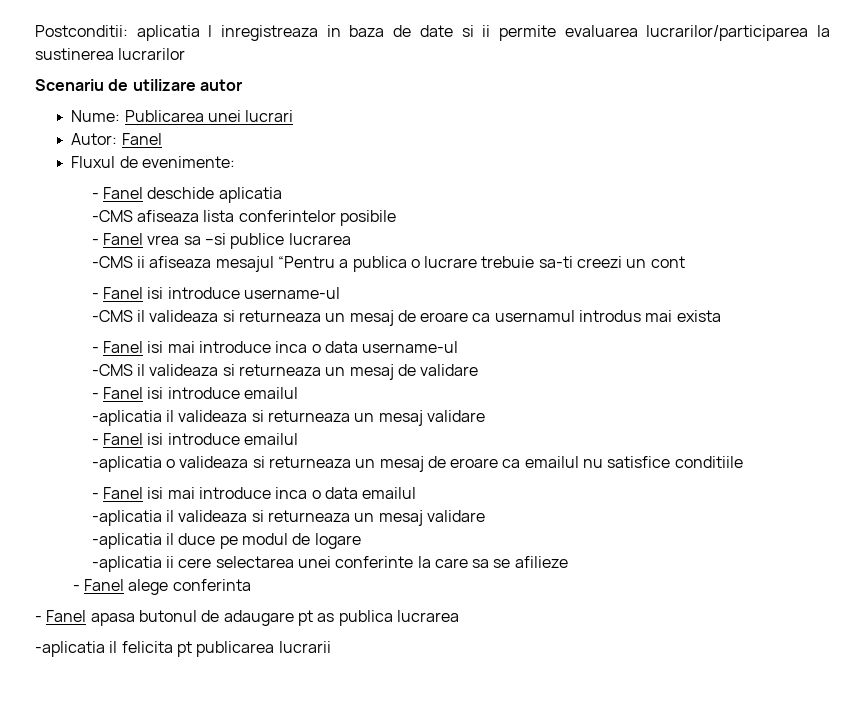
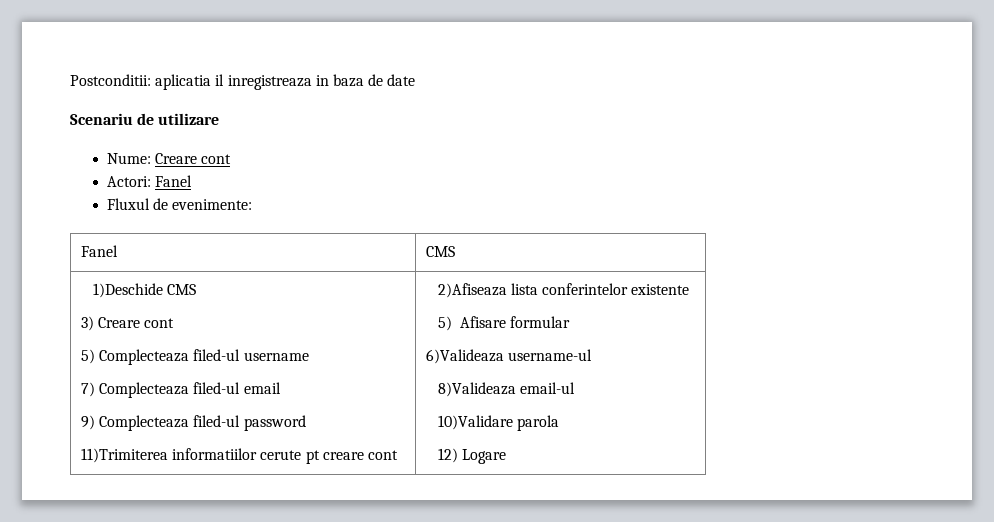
[208,25,213,37] l -> [215,74,225,86] il
[461,25,831,41] [35,48,186,60] si ii permite evaluarea lucrarilor/participarea la sustinerea lucrarilor -> (416, 80) none
[199,79,242,91] autor -> (220, 119) none
[124,110,294,122] [71,133,118,145] Publicarea unei lucrari // Autor: -> [154,153,232,164] [106,176,151,187] Creare cont // Actori:
[91,187,282,203] [91,210,396,226] [91,233,351,249] [91,256,685,272] [91,287,340,299] [91,310,721,326] [91,341,459,353] [91,364,479,380] [91,387,298,399] [91,410,485,426] [91,433,298,445] [91,456,743,472] [91,487,417,499] [91,510,485,526] [91,533,361,549] [91,556,568,572] [72,579,251,595] [35,610,459,626] [35,641,331,657] // - Fanel deschide aplicatia // -CMS afiseaza lista conferintelor posibile // - Fanel vrea sa –si publice lucrarea // -CMS ii afiseaza mesajul “Pentru a publica o lucrare trebuie sa-ti creezi un cont // - Fanel isi introduce username-ul // -CMS il valideaza si returneaza un mesaj de eroare ca usernamul introdus mai exista // - Fanel isi mai introduce inca o data username-ul // -CMS il valideaza si returneaza un mesaj de validare // - Fanel isi introduce emailul // -aplicatia il valideaza si returneaza un mesaj validare // - Fanel isi introduce emailul // -aplicatia o valideaza si returneaza un mesaj de eroare ca emailul nu satisfice conditiile // - Fanel isi mai introduce inca o data emailul // -aplicatia il valideaza si returneaza un mesaj validare // -aplicatia il duce pe modul de logare // -aplicatia ii cere selectarea unei conferinte la care sa se afilieze // - Fanel alege conferinta // - Fanel apasa butonul de adaugare pt as publica lucrarea // -aplicatia il felicita pt publicarea lucrarii -> [81,245,119,257] [426,246,456,257] [92,283,196,298] [81,316,175,331] [81,349,309,365] [81,382,281,398] [81,415,306,431] [81,448,398,464] [437,283,690,298] [437,316,570,331] [426,349,593,364] [437,382,575,397] [437,415,559,431] [437,448,506,464] // Fanel | CMS // 1)Deschide CMS // 3) Creare cont // 5) Complecteaza filed-ul username // 7) Complecteaza filed-ul email // 9) Complecteaza filed-ul password // 11)Trimiterea informatiilor cerute pt creare cont | 2)Afiseaza lista conferintelor existente // 5) Afisare formular // 6)Valideaza username-ul // 8)Valideaza email-ul // 10)Validare parola // 12) Logare

